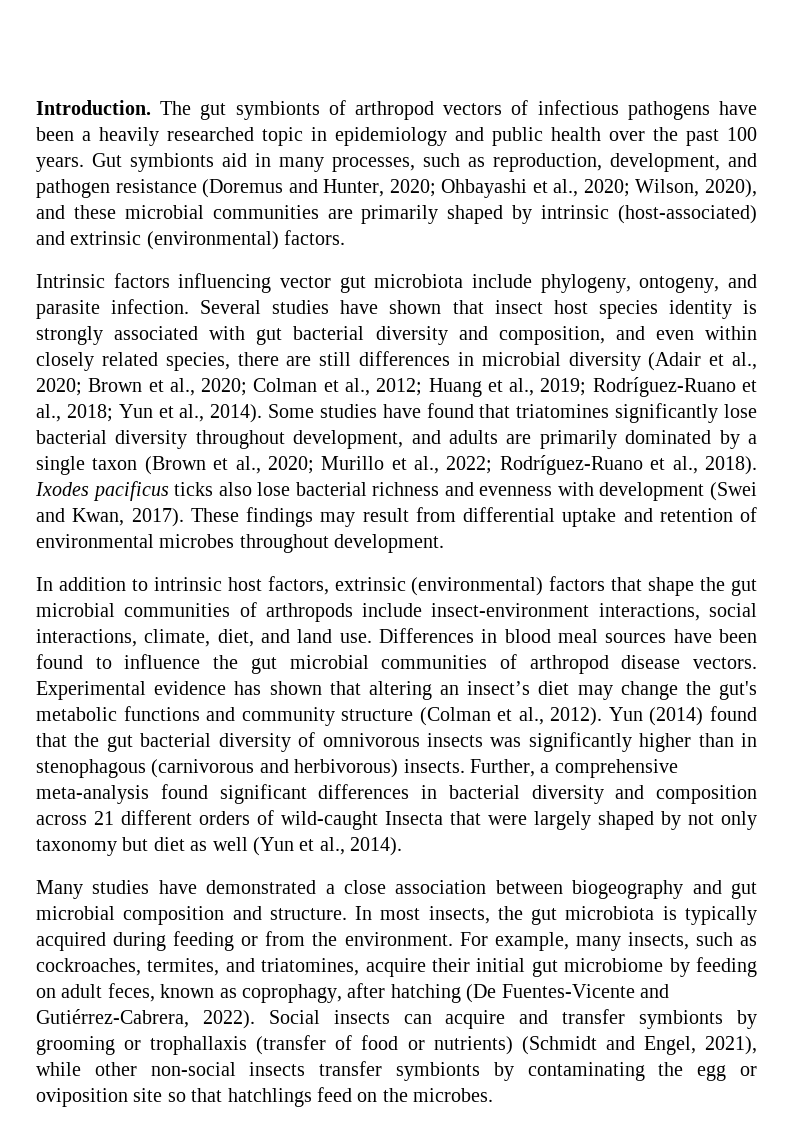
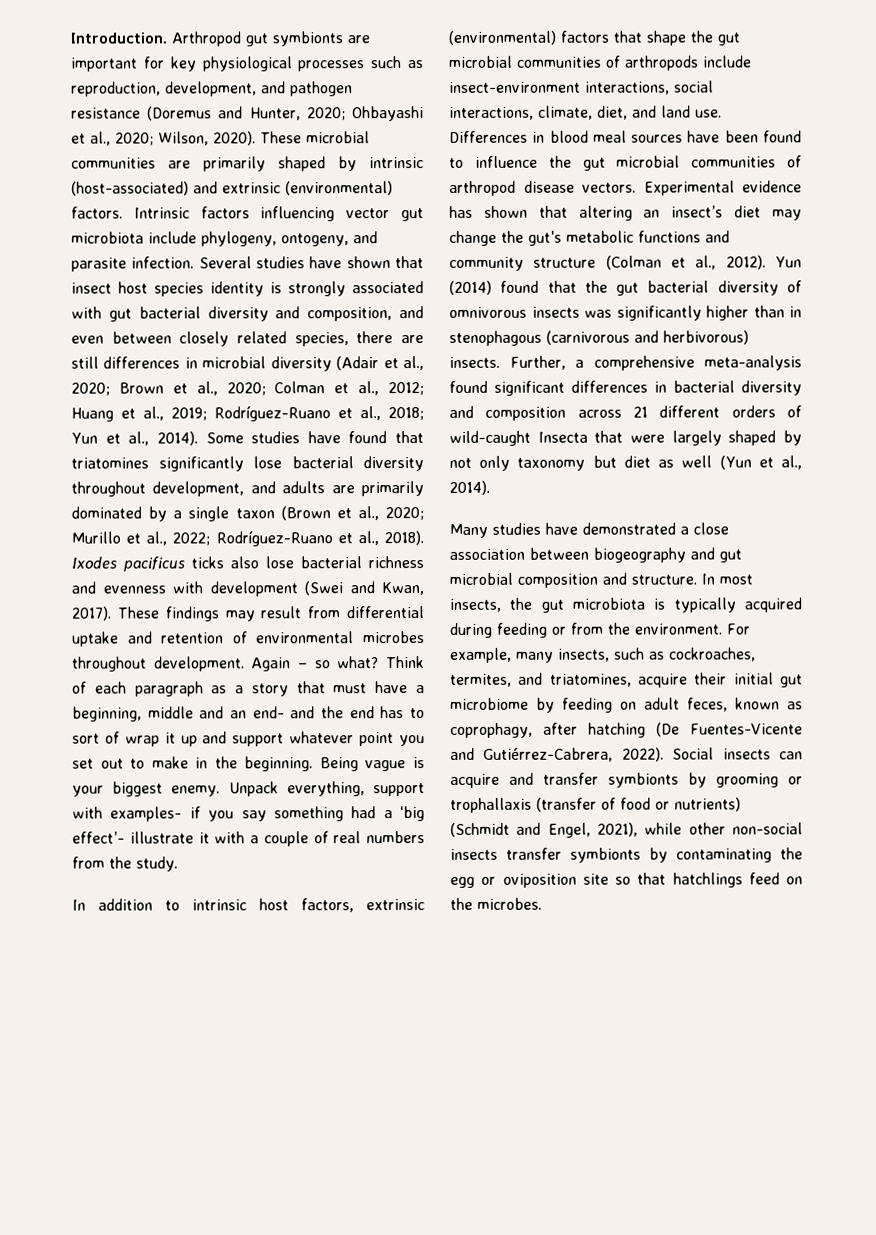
[160,101,192,115] The -> [171,31,242,47] Arthropod
[328,100,757,120] [36,127,757,146] [36,153,415,172] of arthropod vectors of infectious pathogens have been a heavily researched topic in epidemiology and public health over the past 100 years. Gut symbionts aid in many processes, -> [347,35,370,44] [71,56,366,72] are important for key physiological processes
[705,179,757,198] [36,205,116,219] 2020), and these -> [213,131,302,146] 2020). These
(346, 237) // -> (123, 212) none
[705,326,758,340] within -> [111,331,172,344] between
(445, 543) none -> [251,656,425,672] [72,681,425,697] [72,706,426,722] [72,731,425,747] [72,756,425,772] [72,781,425,797] [72,806,425,822] [72,831,425,847] [72,856,178,872] Again – so what? Think of each paragraph as a story that must have a beginning, middle and an end- and the end has to sort of wrap it up and support whatever point you set out to make in the beginning. Being vague is your biggest enemy. Unpack everything, support with examples- if you say something had a ‘big effect’- illustrate it with a couple of real numbers from the study.

